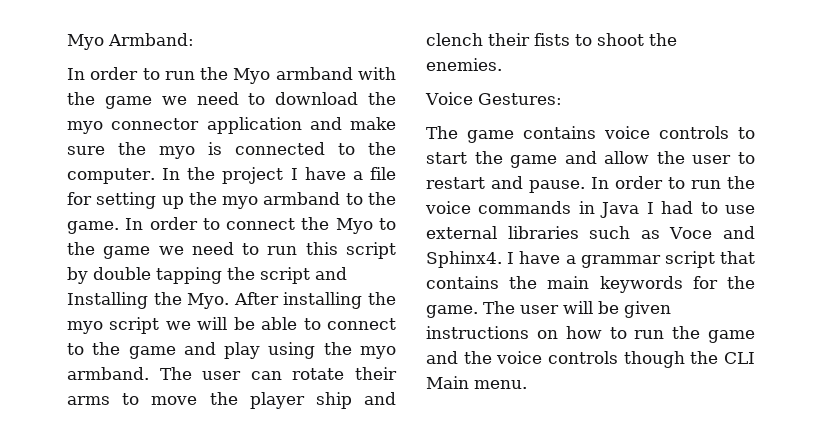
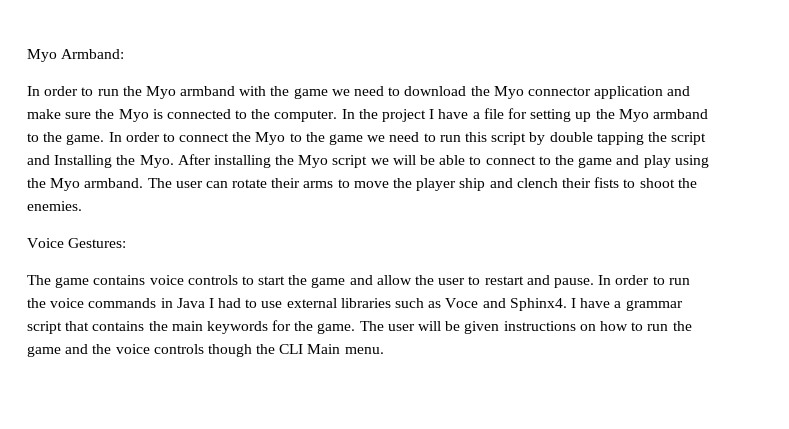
[67,121,103,134] myo -> [493,86,524,99] Myo
[159,146,195,159] myo -> [118,109,149,122] Myo
[222,196,259,209] myo -> [618,109,649,122] Myo
[67,321,103,334] myo -> [298,155,329,168] Myo
[360,346,396,359] myo -> [50,178,81,191] Myo

